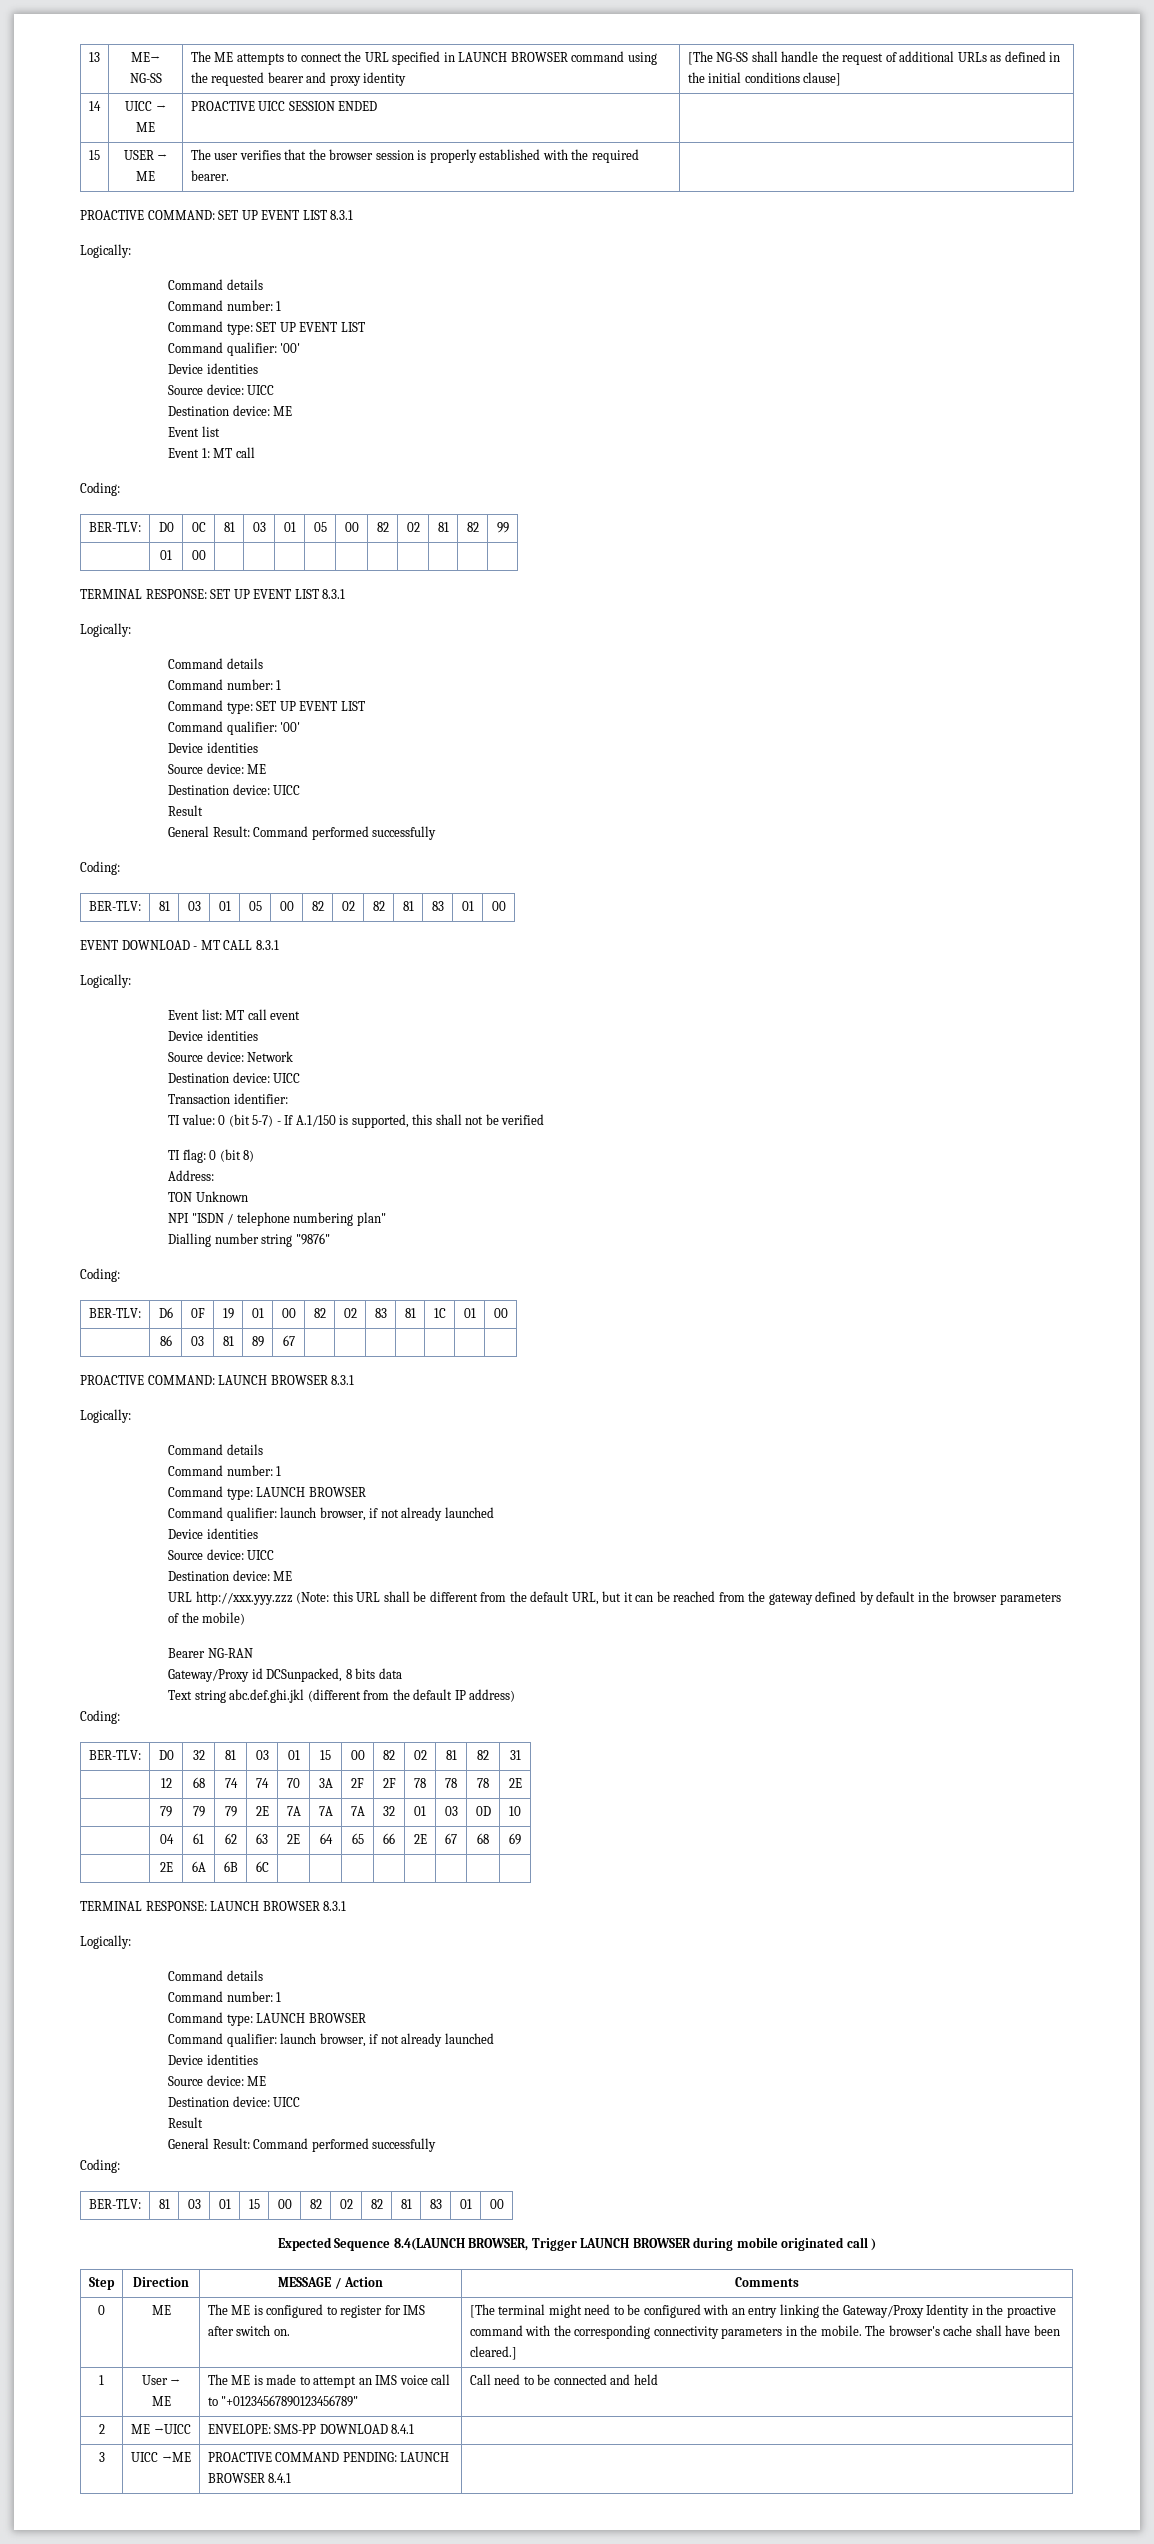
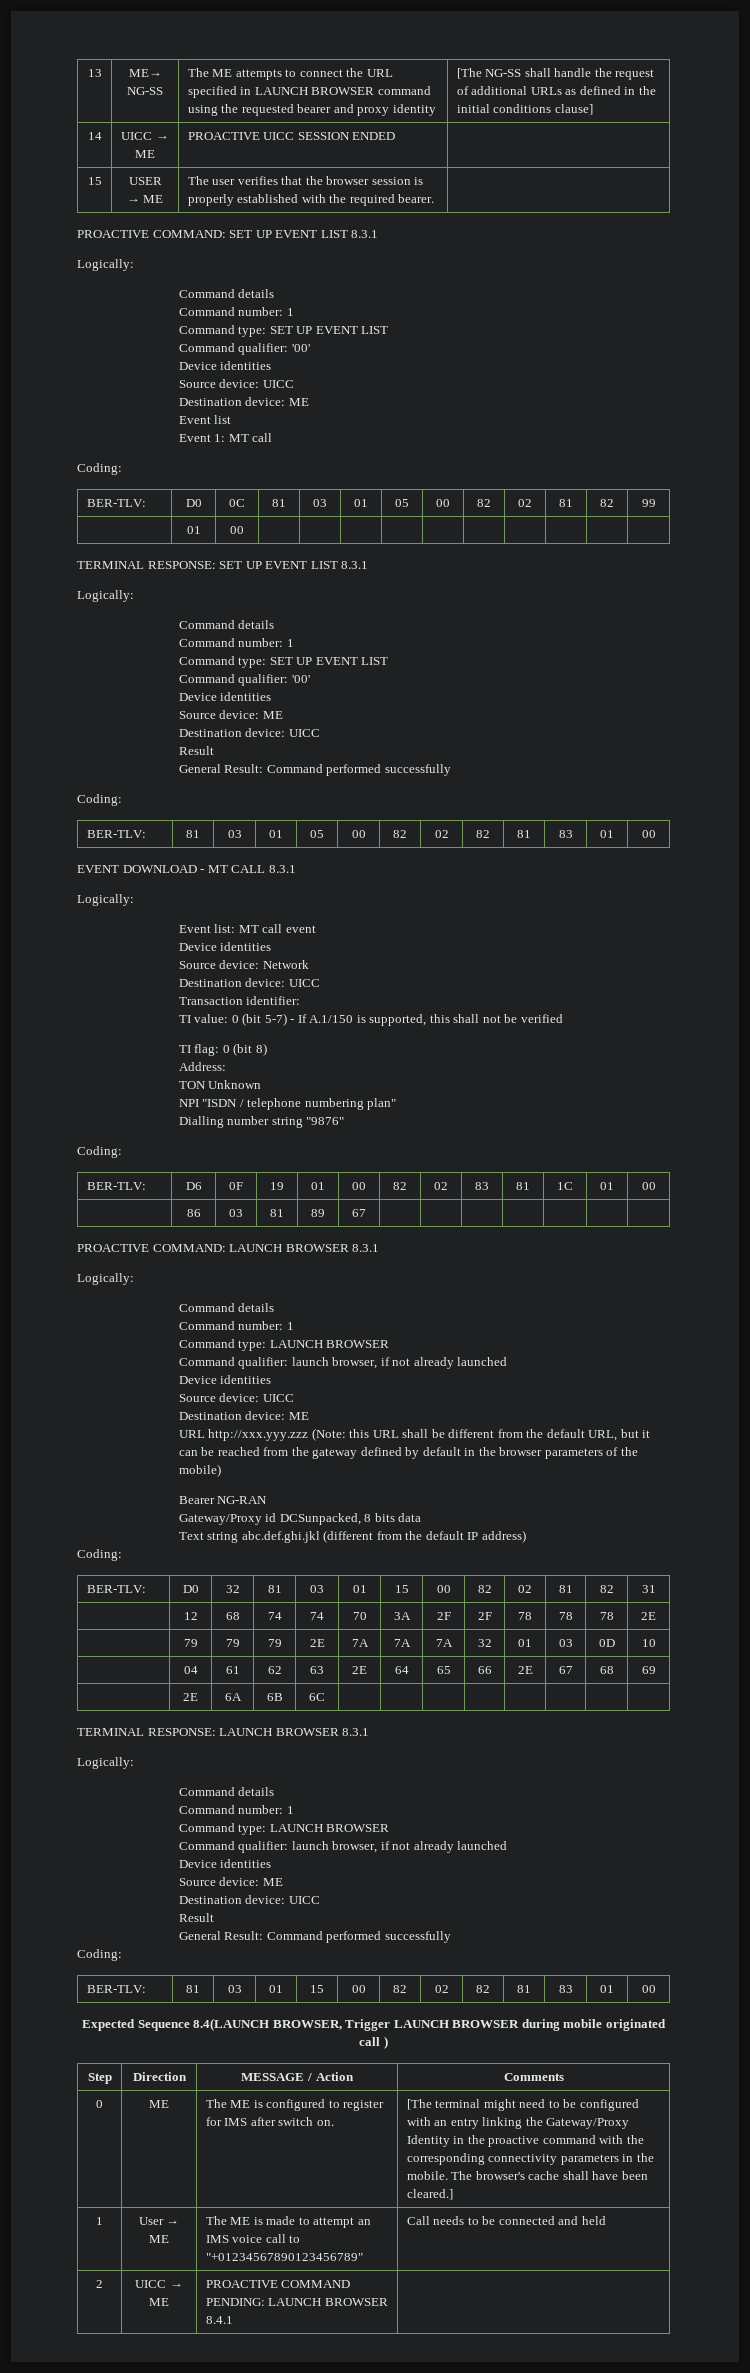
[494,2374,521,2385] need -> [433,2216,465,2225] needs
[131,2424,191,2434] [207,2424,415,2434] [98,2452,105,2462] [131,2452,191,2462] ME →UICC | ENVELOPE: SMS-PP DOWNLOAD 8.4.1 | // 3 | UICC →ME -> [135,2280,183,2288] [149,2298,169,2306] UICC → ME

